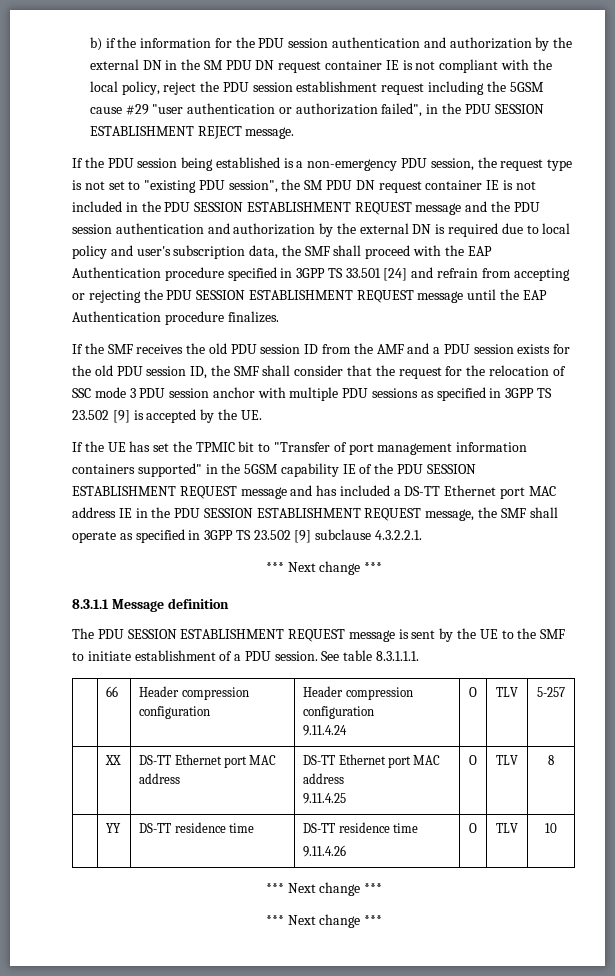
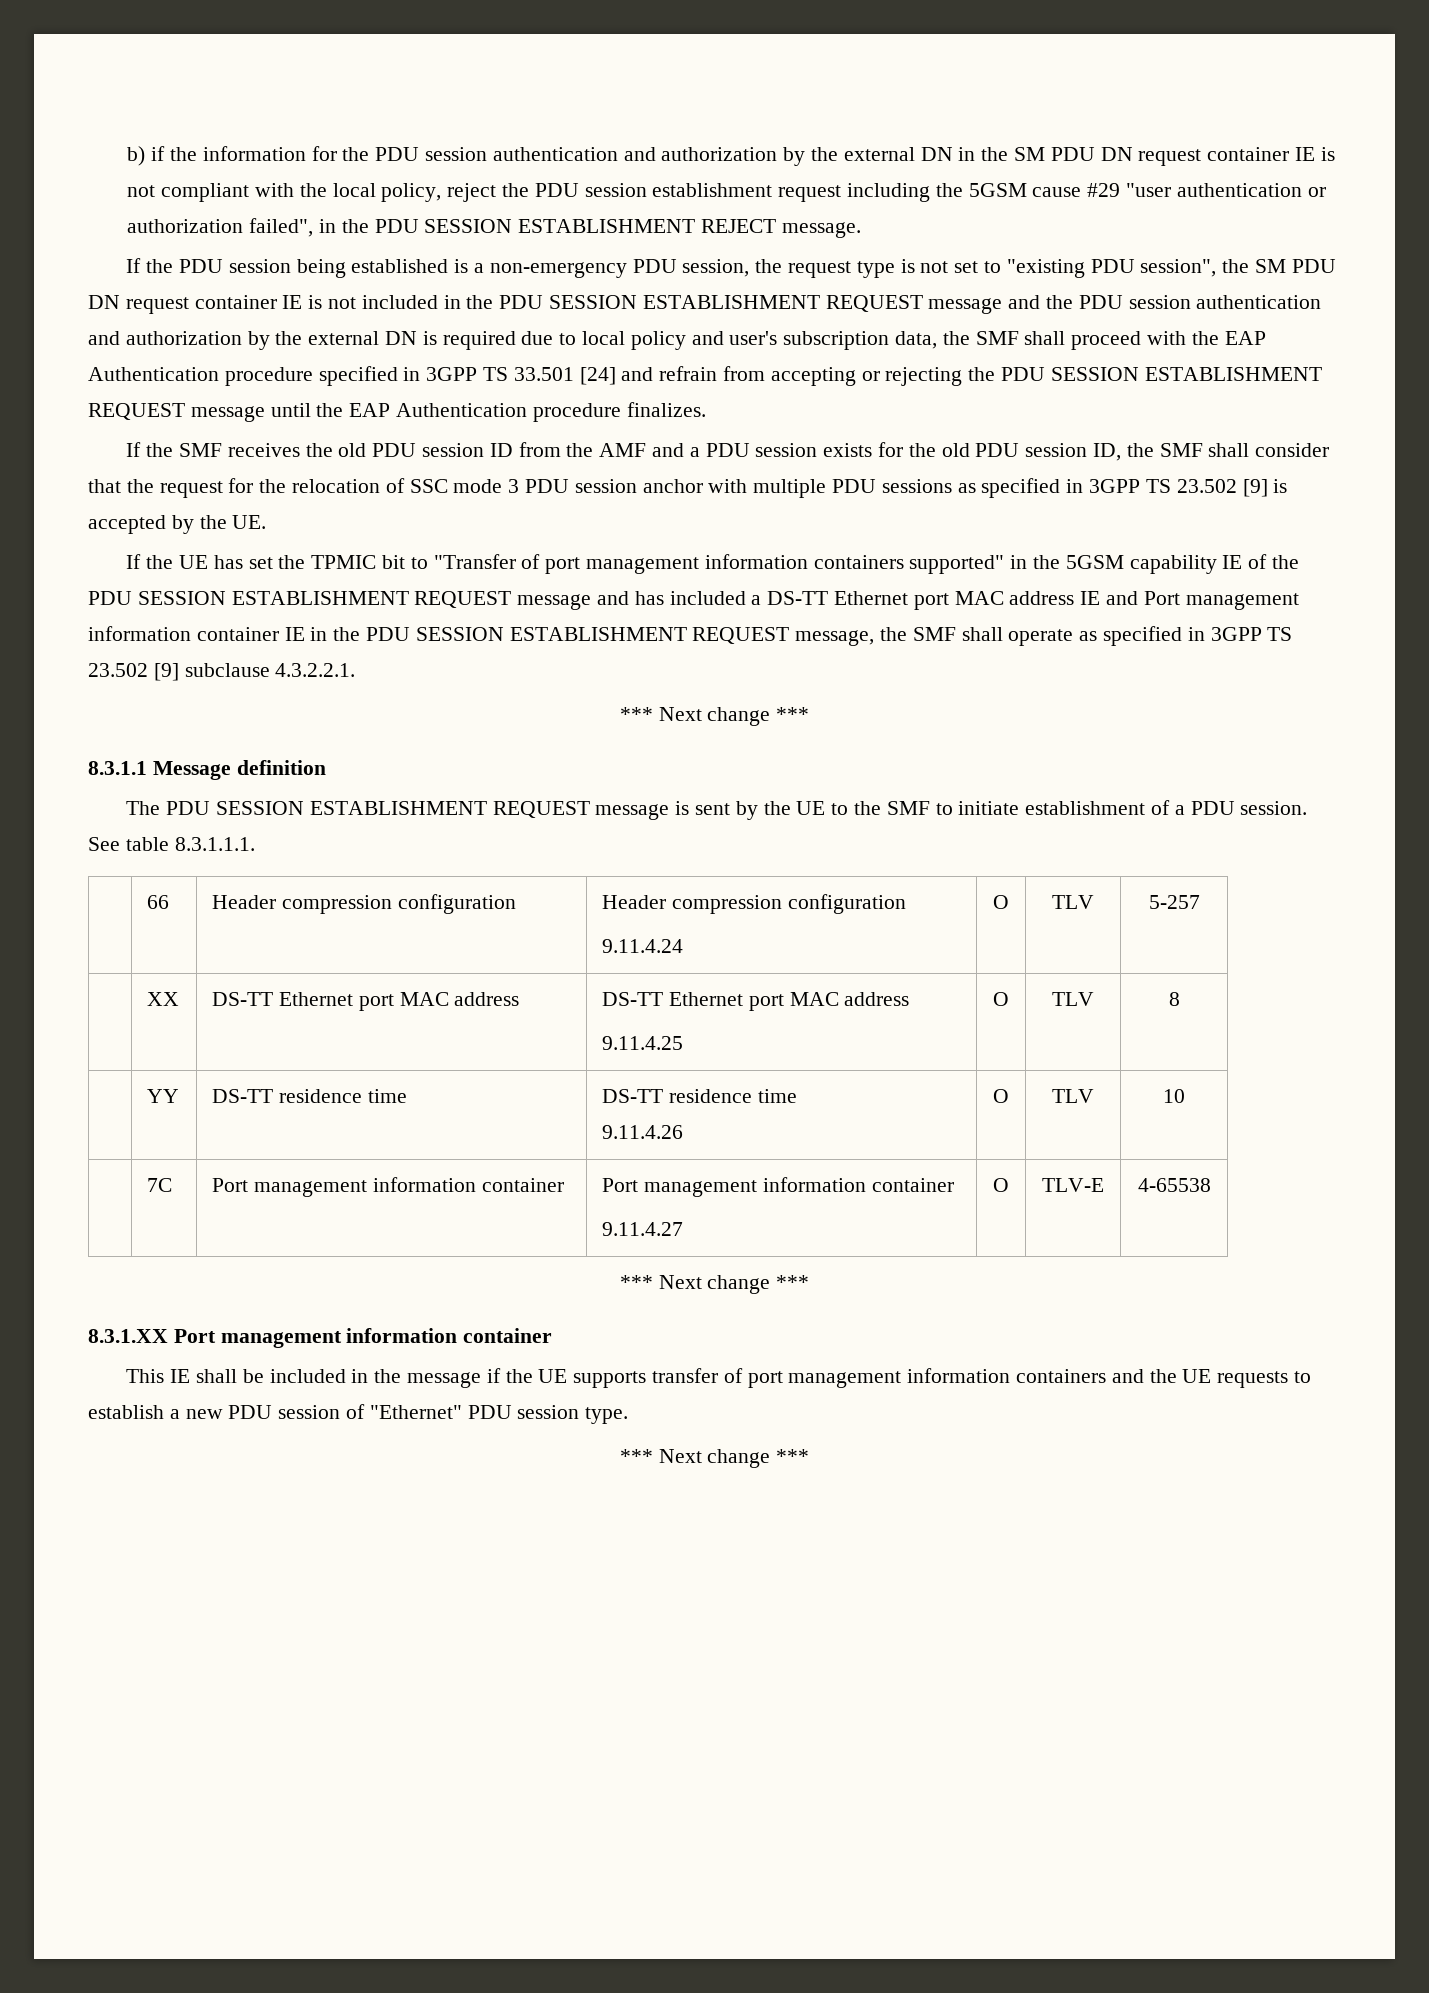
(132, 513) none -> [1106,591,1299,610] [88,626,305,641] and Port management information container IE
[265,882,383,896] // *** Next change *** -> [147,1178,173,1192] [212,1177,564,1197] [602,1177,954,1197] [602,1222,684,1236] [993,1178,1009,1192] [1042,1178,1104,1192] [1137,1178,1211,1192] [619,1275,810,1294] [88,1328,553,1348] [126,1368,1312,1388] [88,1404,629,1424] // | 7C | Port management information container | Port management information container // 9.11.4.27 | O | TLV-E | 4-65538 // *** Next change *** // 8.3.1.XX Port management information container // This IE shall be included in the message if the UE supports transfer of port management information containers and the UE requests to establish a new PDU session of "Ethernet" PDU session type.

